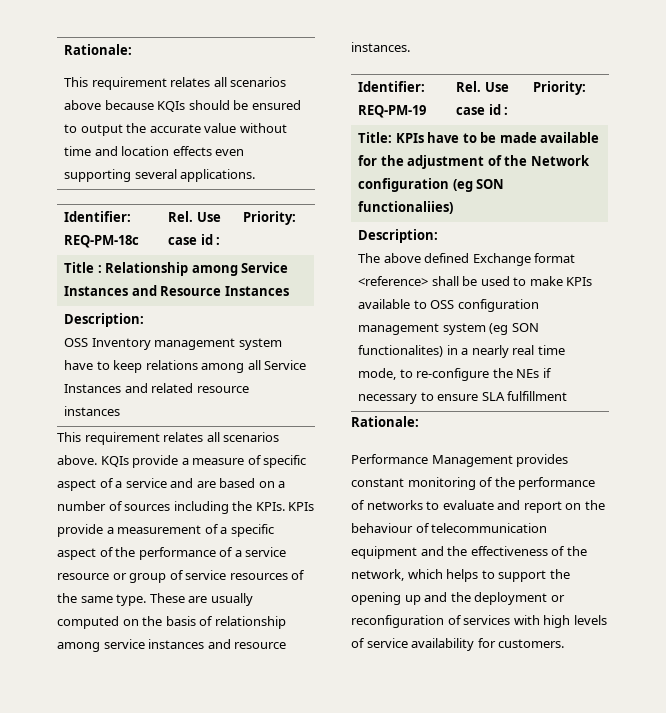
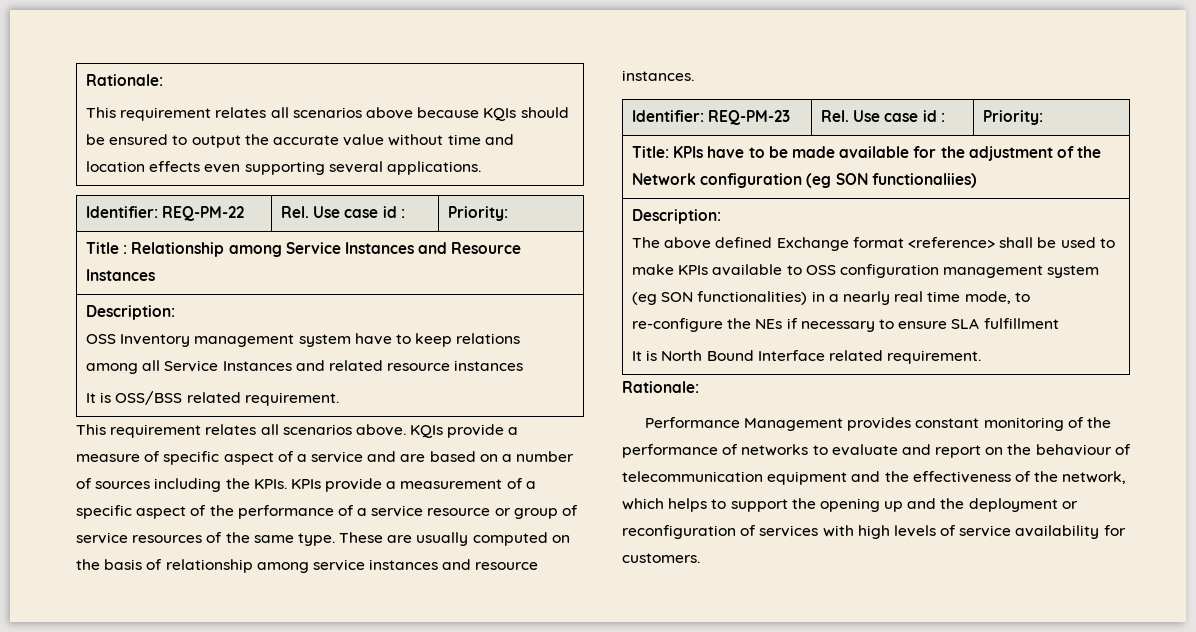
[64,235,140,248] REQ-PM-18c -> [162,206,245,221] REQ-PM-22
(121, 411) none -> [86,391,339,406] // It is OSS/BSS related requirement.
[358,105,427,118] REQ-PM-19 -> [708,110,791,125] REQ-PM-23
[358,345,444,357] functionalites) -> [697,291,808,305] functionalities)
(568, 396) none -> [632,350,982,364] // It is North Bound Interface related requirement.

